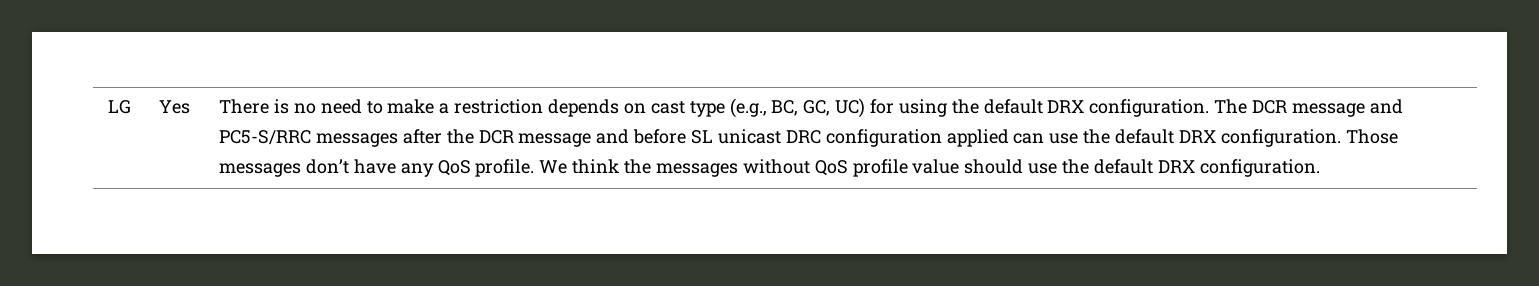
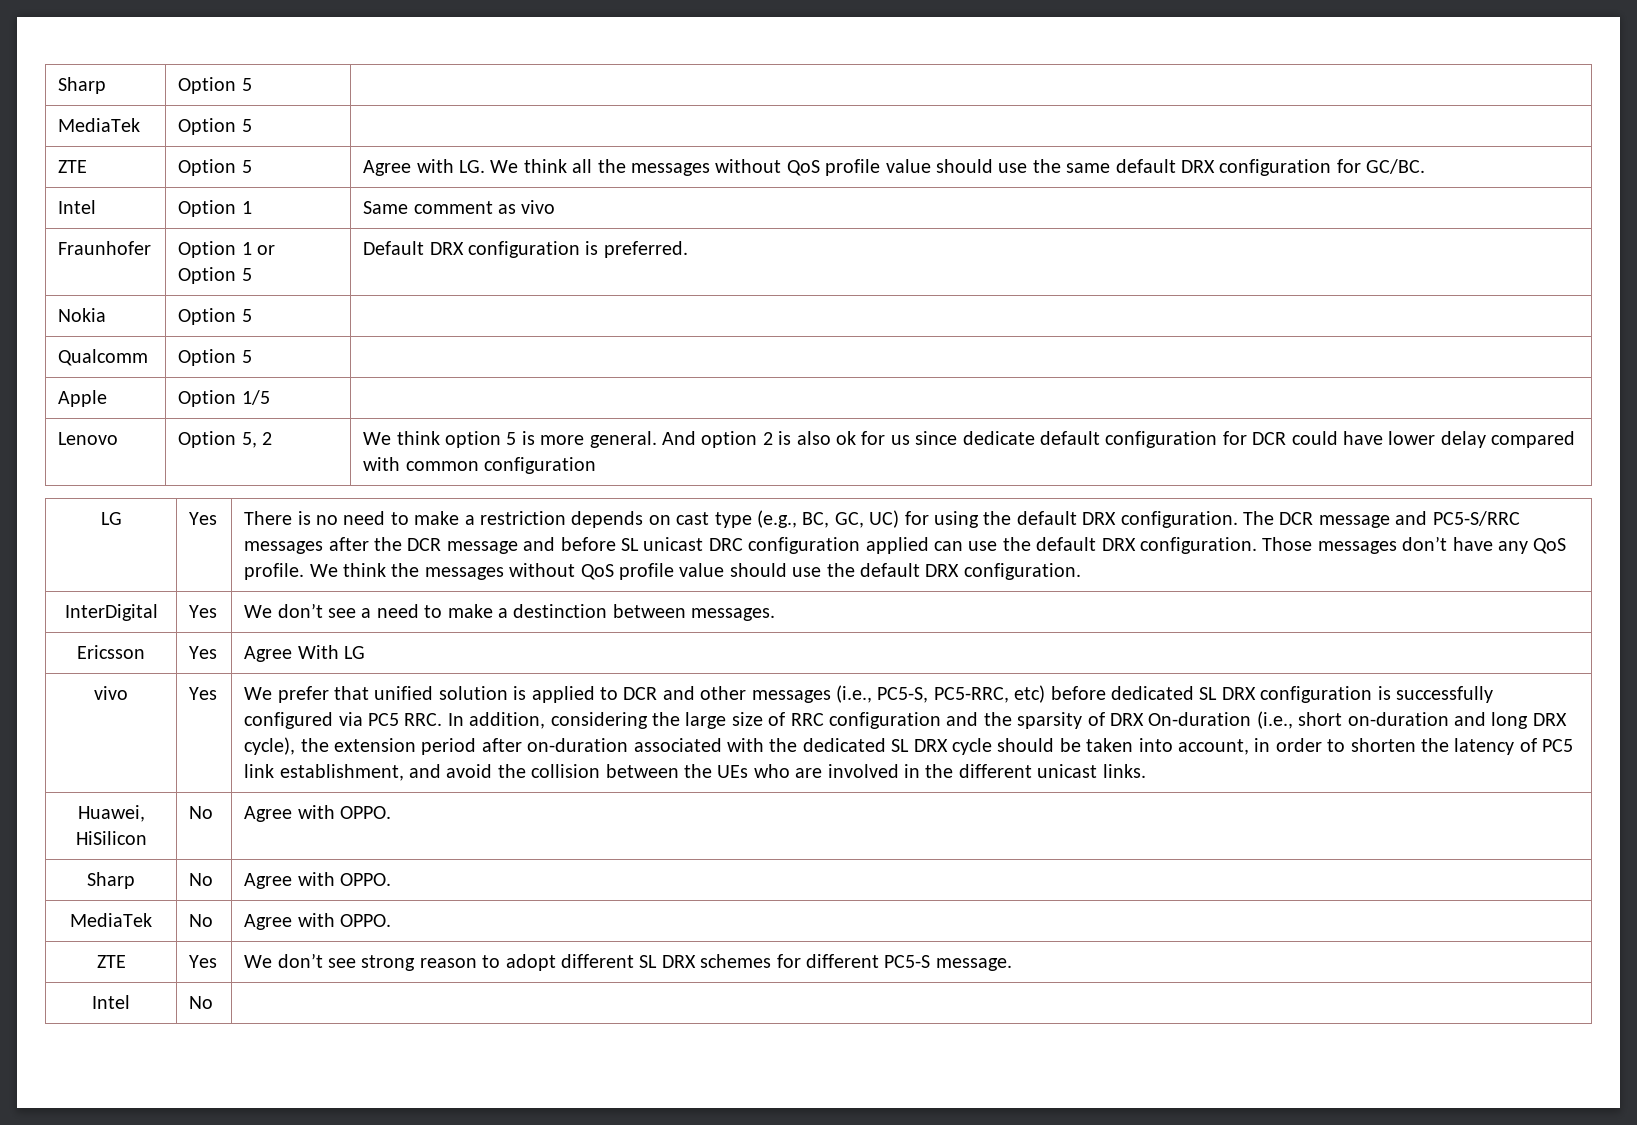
(108, 107) none -> [58,77,107,94] [178,77,252,94] [58,118,141,132] [178,118,252,135] [58,160,88,173] [178,159,252,176] [363,159,1426,176] [58,200,97,214] [178,200,252,217] [363,200,556,214] [58,241,152,255] [178,241,275,258] [178,267,252,284] [363,241,688,258] [58,308,107,322] [178,308,252,325] [58,349,149,366] [178,349,252,366] [58,390,108,407] [178,390,270,407] [58,432,119,445] [178,431,272,448] [363,431,1576,448] [363,457,596,474] Sharp | Option 5 | // MediaTek | Option 5 | // ZTE | Option 5 | Agree with LG. We think all the messages without QoS profile value should use the same default DRX configuration for GC/BC. // Intel | Option 1 | Same comment as vivo // Fraunhofer | Option 1 or Option 5 | Default DRX configuration is preferred. // Nokia | Option 5 | // Qualcomm | Option 5 | // Apple | Option 1/5 | // Lenovo | Option 5, 2 | We think option 5 is more general. And option 2 is also ok for us since dedicate default configuration for DCR could have lower delay compared with common configuration //
(1320, 168) none -> [64,604,158,621] [189,605,218,618] [244,603,776,621] [77,645,145,659] [189,646,218,659] [244,645,365,662] [94,686,128,700] [189,687,218,700] [244,685,1493,703] [244,711,1567,729] [244,737,1574,755] [244,764,1146,781] [77,805,145,822] [75,831,147,845] [189,806,214,819] [244,805,391,822] [87,872,135,889] [189,873,214,886] [244,872,391,889] [70,913,152,927] [189,914,214,927] [244,913,391,930] [96,955,126,968] [189,955,218,968] [244,953,1012,971] [92,995,130,1009] [189,996,214,1009] // InterDigital | Yes | We don’t see a need to make a destinction between messages. // Ericsson | Yes | Agree With LG // vivo | Yes | We prefer that unified solution is applied to DCR and other messages (i.e., PC5-S, PC5-RRC, etc) before dedicated SL DRX configuration is successfully configured via PC5 RRC. In addition, considering the large size of RRC configuration and the sparsity of DRX On-duration (i.e., short on-duration and long DRX cycle), the extension period after on-duration associated with the dedicated SL DRX cycle should be taken into account, in order to shorten the latency of PC5 link establishment, and avoid the collision between the UEs who are involved in the different unicast links. // Huawei, HiSilicon | No | Agree with OPPO. // Sharp | No | Agree with OPPO. // MediaTek | No | Agree with OPPO. // ZTE | Yes | We don’t see strong reason to adopt different SL DRX schemes for different PC5-S message. // Intel | No |

